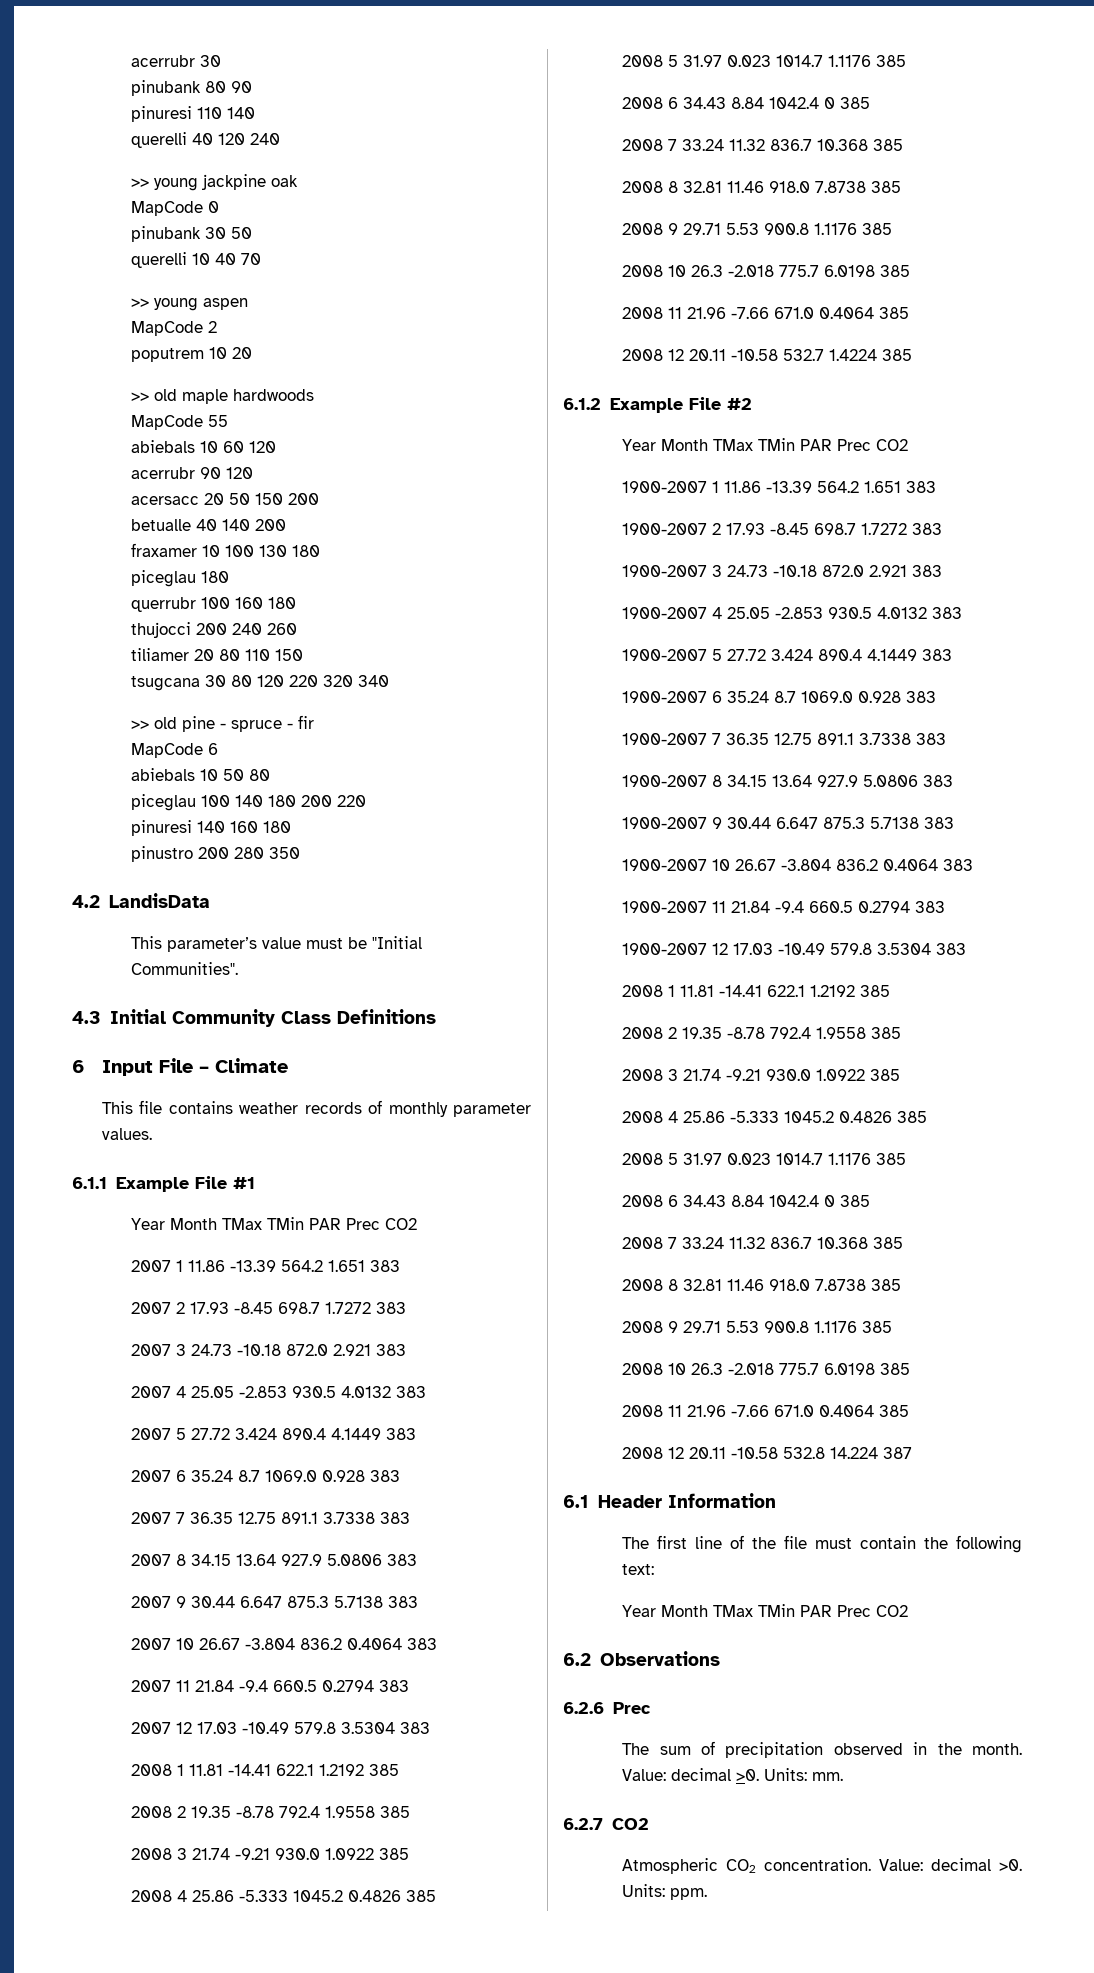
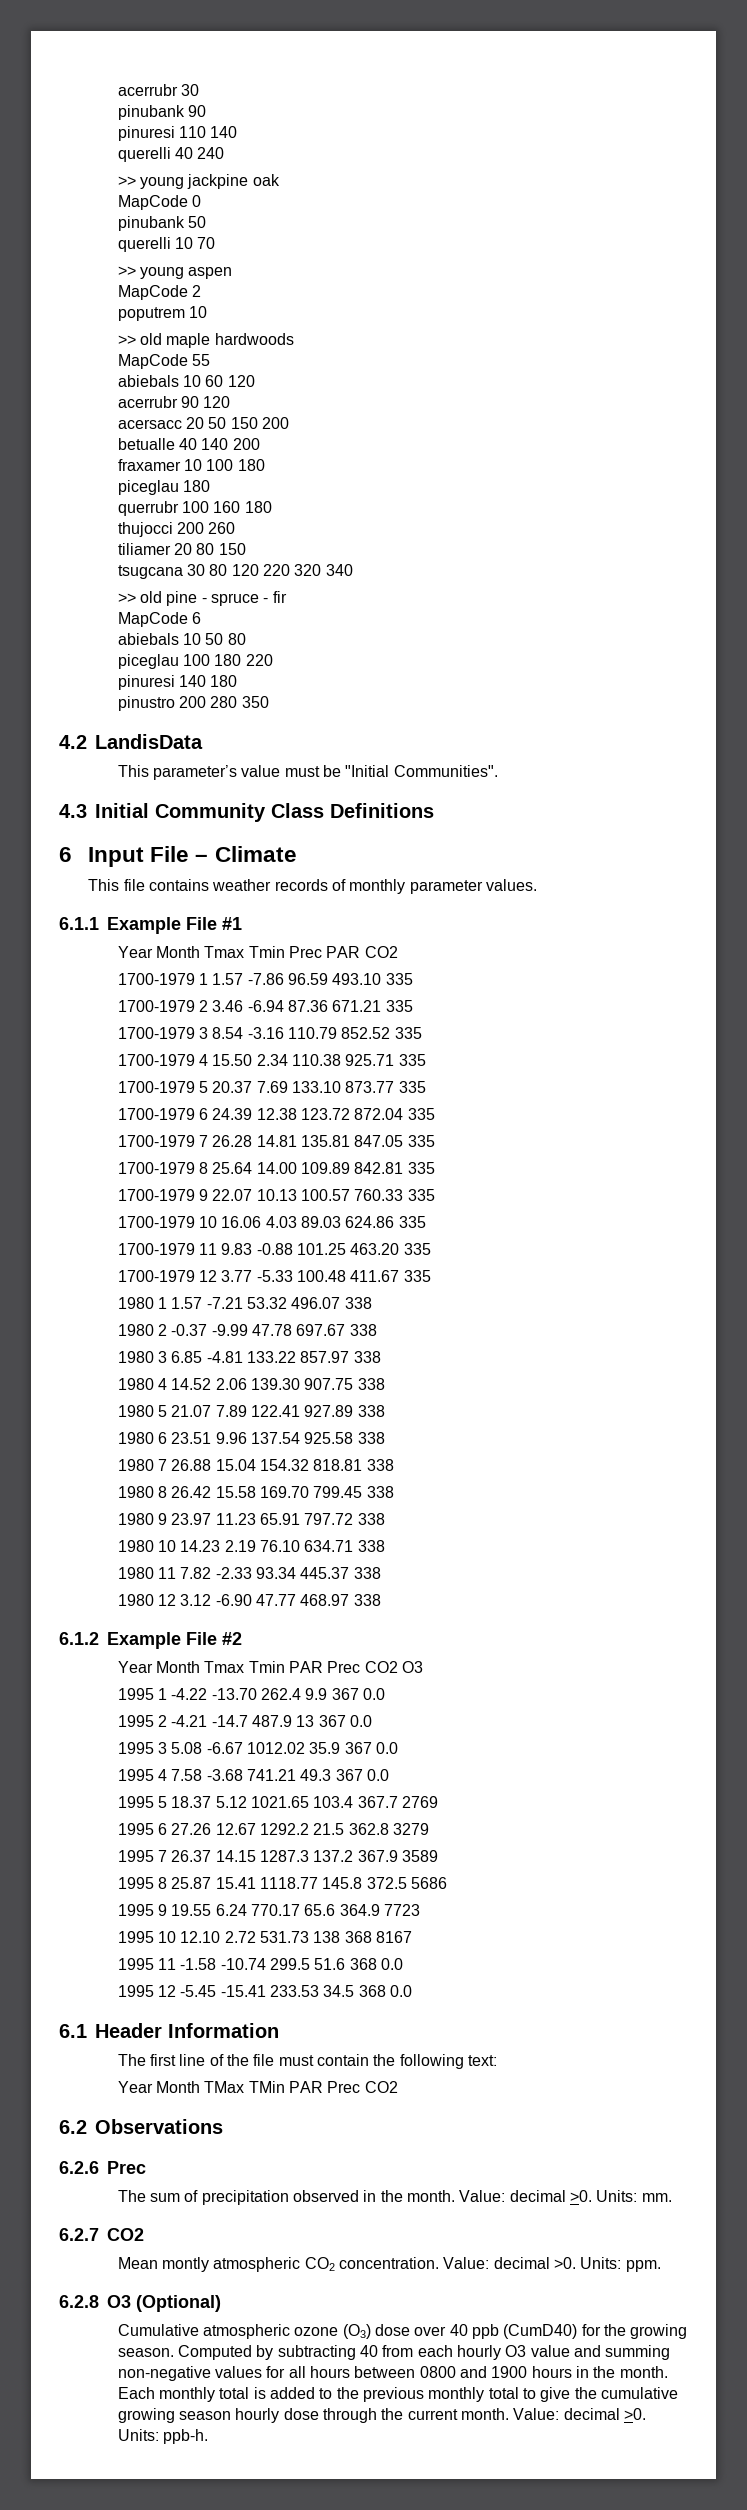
[205,81,227,93] 80 -> (185, 112) none
[218,133,246,145] 120 -> (193, 153) none
[205,227,227,239] 30 -> (185, 223) none
[215,253,237,265] 40 -> (193, 243) none
[232,347,253,359] 20 -> (207, 312) none
[259,545,288,557] 130 -> (234, 465) none
[232,623,263,635] 240 -> (204, 528) none
[245,649,271,661] 110 -> (215, 549) none
[235,795,333,807] 140 180 200 -> [214,654,242,666] 180
[230,821,259,833] 160 -> (206, 681) none
[222,1217,418,1230] [131,1260,401,1272] [131,1302,407,1314] [131,1344,407,1356] [131,1386,427,1398] [131,1428,417,1440] [131,1470,401,1482] [131,1512,411,1524] [131,1554,418,1566] [131,1596,419,1608] [131,1638,438,1650] [131,1680,410,1692] [131,1722,431,1734] [131,1764,400,1776] [131,1806,411,1818] [131,1848,410,1860] [131,1890,437,1902] [622,55,907,67] [622,97,871,109] [622,139,904,151] [622,181,902,193] [622,223,893,235] [622,265,911,277] [622,307,910,319] [622,349,913,361] TMax TMin PAR Prec CO2 // 2007 1 11.86 -13.39 564.2 1.651 383 // 2007 2 17.93 -8.45 698.7 1.7272 383 // 2007 3 24.73 -10.18 872.0 2.921 383 // 2007 4 25.05 -2.853 930.5 4.0132 383 // 2007 5 27.72 3.424 890.4 4.1449 383 // 2007 6 35.24 8.7 1069.0 0.928 383 // 2007 7 36.35 12.75 891.1 3.7338 383 // 2007 8 34.15 13.64 927.9 5.0806 383 // 2007 9 30.44 6.647 875.3 5.7138 383 // 2007 10 26.67 -3.804 836.2 0.4064 383 // 2007 11 21.84 -9.4 660.5 0.2794 383 // 2007 12 17.03 -10.49 579.8 3.5304 383 // 2008 1 11.81 -14.41 622.1 1.2192 385 // 2008 2 19.35 -8.78 792.4 1.9558 385 // 2008 3 21.74 -9.21 930.0 1.0922 385 // 2008 4 25.86 -5.333 1045.2 0.4826 385 // 2008 5 31.97 0.023 1014.7 1.1176 385 // 2008 6 34.43 8.84 1042.4 0 385 // 2008 7 33.24 11.32 836.7 10.368 385 // 2008 8 32.81 11.46 918.0 7.8738 385 // 2008 9 29.71 5.53 900.8 1.1176 385 // 2008 10 26.3 -2.018 775.7 6.0198 385 // 2008 11 21.96 -7.66 671.0 0.4064 385 // 2008 12 20.11 -10.58 532.7 1.4224 385 -> [204,946,398,958] [117,973,413,985] [117,1000,413,1012] [117,1027,422,1039] [117,1054,426,1066] [117,1081,426,1093] [117,1108,435,1120] [117,1135,435,1147] [117,1162,435,1174] [117,1189,435,1201] [117,1216,426,1228] [117,1243,431,1255] [117,1270,431,1282] [117,1297,372,1309] [117,1324,377,1336] [117,1351,381,1363] [117,1378,385,1390] [117,1405,385,1417] [117,1432,385,1444] [117,1459,394,1471] [117,1486,394,1498] [117,1513,385,1525] [117,1540,385,1552] [117,1567,381,1579] [117,1594,381,1606] Tmax Tmin Prec PAR CO2 // 1700-1979 1 1.57 -7.86 96.59 493.10 335 // 1700-1979 2 3.46 -6.94 87.36 671.21 335 // 1700-1979 3 8.54 -3.16 110.79 852.52 335 // 1700-1979 4 15.50 2.34 110.38 925.71 335 // 1700-1979 5 20.37 7.69 133.10 873.77 335 // 1700-1979 6 24.39 12.38 123.72 872.04 335 // 1700-1979 7 26.28 14.81 135.81 847.05 335 // 1700-1979 8 25.64 14.00 109.89 842.81 335 // 1700-1979 9 22.07 10.13 100.57 760.33 335 // 1700-1979 10 16.06 4.03 89.03 624.86 335 // 1700-1979 11 9.83 -0.88 101.25 463.20 335 // 1700-1979 12 3.77 -5.33 100.48 411.67 335 // 1980 1 1.57 -7.21 53.32 496.07 338 // 1980 2 -0.37 -9.99 47.78 697.67 338 // 1980 3 6.85 -4.81 133.22 857.97 338 // 1980 4 14.52 2.06 139.30 907.75 338 // 1980 5 21.07 7.89 122.41 927.89 338 // 1980 6 23.51 9.96 137.54 925.58 338 // 1980 7 26.88 15.04 154.32 818.81 338 // 1980 8 26.42 15.58 169.70 799.45 338 // 1980 9 23.97 11.23 65.91 797.72 338 // 1980 10 14.23 2.19 76.10 634.71 338 // 1980 11 7.82 -2.33 93.34 445.37 338 // 1980 12 3.12 -6.90 47.77 468.97 338
[713,438,909,451] [622,481,937,493] [622,523,943,535] [622,565,943,577] [622,607,963,619] [622,649,953,661] [622,691,937,703] [622,733,947,745] [622,775,954,787] [622,817,955,829] [622,859,974,871] [622,901,946,913] [622,943,967,955] [622,985,891,997] [622,1027,902,1039] [622,1069,901,1081] [622,1111,928,1123] [622,1153,907,1165] [622,1195,871,1207] [622,1237,904,1249] [622,1279,902,1291] [622,1321,893,1333] [622,1363,911,1375] [622,1405,910,1417] [622,1447,913,1459] TMax TMin PAR Prec CO2 // 1900-2007 1 11.86 -13.39 564.2 1.651 383 // 1900-2007 2 17.93 -8.45 698.7 1.7272 383 // 1900-2007 3 24.73 -10.18 872.0 2.921 383 // 1900-2007 4 25.05 -2.853 930.5 4.0132 383 // 1900-2007 5 27.72 3.424 890.4 4.1449 383 // 1900-2007 6 35.24 8.7 1069.0 0.928 383 // 1900-2007 7 36.35 12.75 891.1 3.7338 383 // 1900-2007 8 34.15 13.64 927.9 5.0806 383 // 1900-2007 9 30.44 6.647 875.3 5.7138 383 // 1900-2007 10 26.67 -3.804 836.2 0.4064 383 // 1900-2007 11 21.84 -9.4 660.5 0.2794 383 // 1900-2007 12 17.03 -10.49 579.8 3.5304 383 // 2008 1 11.81 -14.41 622.1 1.2192 385 // 2008 2 19.35 -8.78 792.4 1.9558 385 // 2008 3 21.74 -9.21 930.0 1.0922 385 // 2008 4 25.86 -5.333 1045.2 0.4826 385 // 2008 5 31.97 0.023 1014.7 1.1176 385 // 2008 6 34.43 8.84 1042.4 0 385 // 2008 7 33.24 11.32 836.7 10.368 385 // 2008 8 32.81 11.46 918.0 7.8738 385 // 2008 9 29.71 5.53 900.8 1.1176 385 // 2008 10 26.3 -2.018 775.7 6.0198 385 // 2008 11 21.96 -7.66 671.0 0.4064 385 // 2008 12 20.11 -10.58 532.8 14.224 387 -> [204,1661,423,1673] [117,1688,385,1700] [117,1715,372,1727] [117,1742,398,1754] [117,1769,389,1781] [117,1796,438,1808] [117,1823,429,1835] [117,1850,438,1862] [117,1877,447,1889] [117,1904,420,1916] [117,1931,412,1943] [117,1958,403,1970] [117,1985,412,1997] Tmax Tmin PAR Prec CO2 O3 // 1995 1 -4.22 -13.70 262.4 9.9 367 0.0 // 1995 2 -4.21 -14.7 487.9 13 367 0.0 // 1995 3 5.08 -6.67 1012.02 35.9 367 0.0 // 1995 4 7.58 -3.68 741.21 49.3 367 0.0 // 1995 5 18.37 5.12 1021.65 103.4 367.7 2769 // 1995 6 27.26 12.67 1292.2 21.5 362.8 3279 // 1995 7 26.37 14.15 1287.3 137.2 367.9 3589 // 1995 8 25.87 15.41 1118.77 145.8 372.5 5686 // 1995 9 19.55 6.24 770.17 65.6 364.9 7723 // 1995 10 12.10 2.72 531.73 138 368 8167 // 1995 11 -1.58 -10.74 299.5 51.6 368 0.0 // 1995 12 -5.45 -15.41 233.53 34.5 368 0.0
[622,1858,719,1874] Atmospheric -> [117,2257,301,2272] Mean montly atmospheric
(708, 1894) none -> [59,2295,221,2312] [117,2324,688,2339] [117,2345,671,2360] [117,2366,668,2381] [117,2387,678,2402] [117,2408,646,2423] [117,2429,208,2444] // 6.2.8 O3 (Optional) // Cumulative atmospheric ozone (O3) dose over 40 ppb (CumD40) for the growing season. Computed by subtracting 40 from each hourly O3 value and summing non-negative values for all hours between 0800 and 1900 hours in the month. Each monthly total is added to the previous monthly total to give the cumulative growing season hourly dose through the current month. Value: decimal >0. Units: ppb-h.

